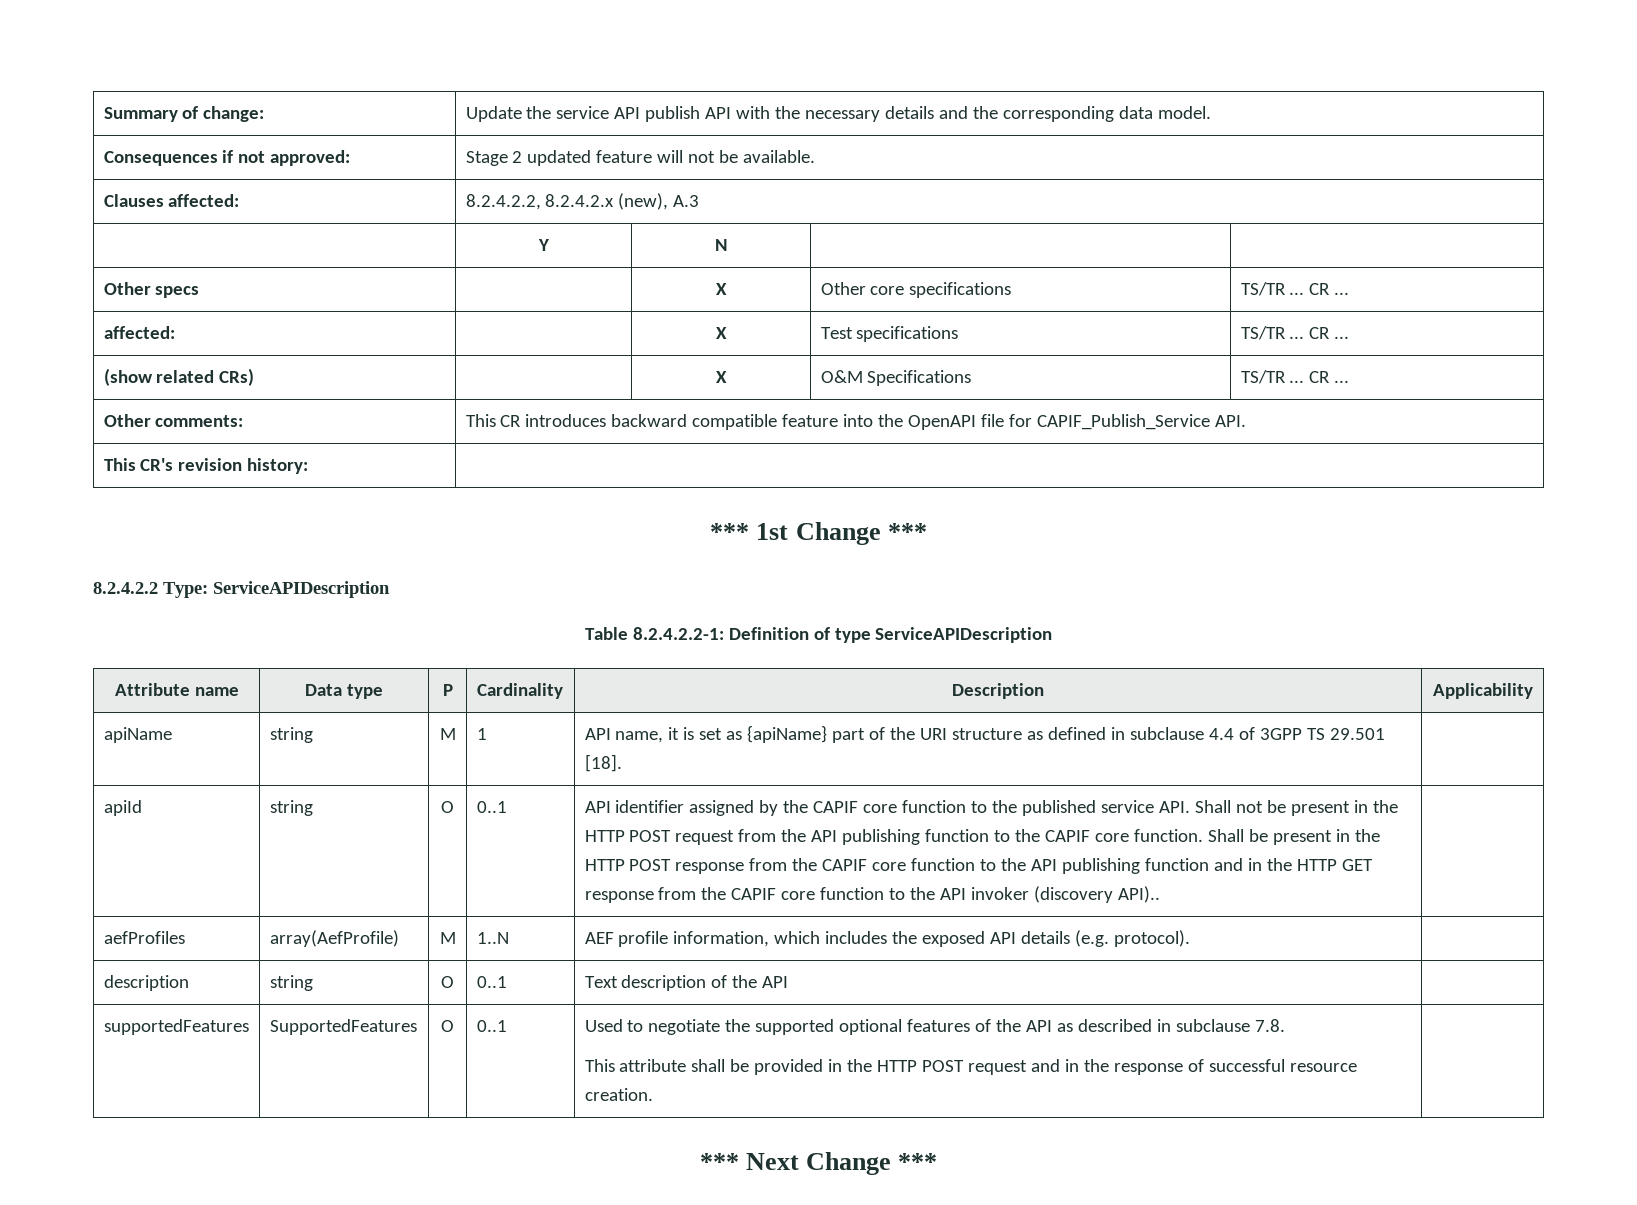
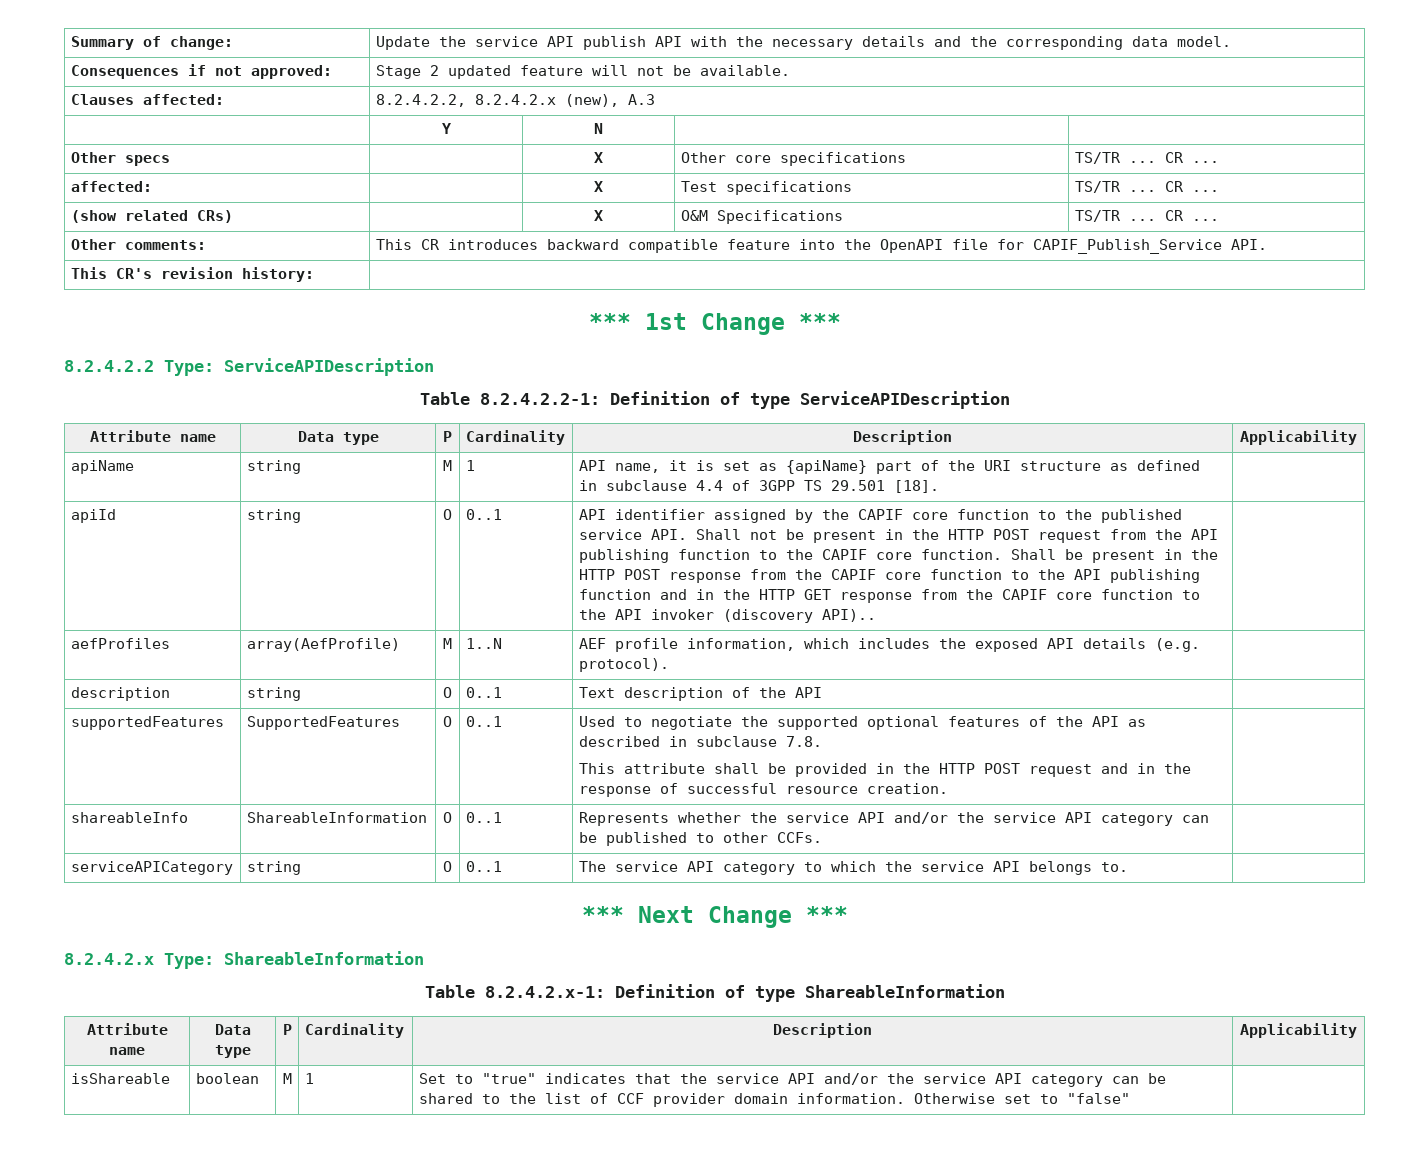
[699,1152,938,1175] // *** Next Change *** -> [70,812,188,823] [246,812,427,823] [443,812,452,823] [465,812,502,823] [578,812,1209,826] [578,832,822,846] [70,861,233,875] [246,861,301,875] [443,861,452,872] [465,861,502,872] [578,861,1128,875] [581,906,848,928] [64,951,424,969] [424,984,1005,1002] [86,1023,168,1035] [109,1047,145,1055] [214,1024,251,1035] [214,1045,251,1058] [282,1024,292,1035] [304,1023,404,1038] [773,1023,872,1038] [1240,1023,1357,1038] [70,1073,170,1084] [195,1073,259,1084] [282,1073,292,1084] [304,1073,314,1084] [418,1073,1166,1087] [418,1093,1130,1107] // shareableInfo | ShareableInformation | O | 0..1 | Represents whether the service API and/or the service API category can be published to other CCFs. | // serviceAPICategory | string | O | 0..1 | The service API category to which the service API belongs to. | // *** Next Change *** // 8.2.4.2.x Type: ShareableInformation // Table 8.2.4.2.x-1: Definition of type ShareableInformation // Attribute name | Data type | P | Cardinality | Description | Applicability // isShareable | boolean | M | 1 | Set to "true" indicates that the service API and/or the service API category can be shared to the list of CCF provider domain information. Otherwise set to "false" |

